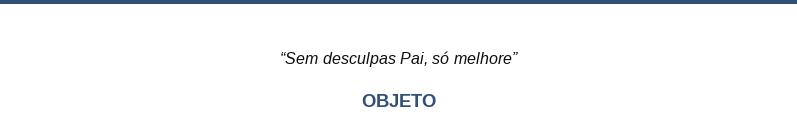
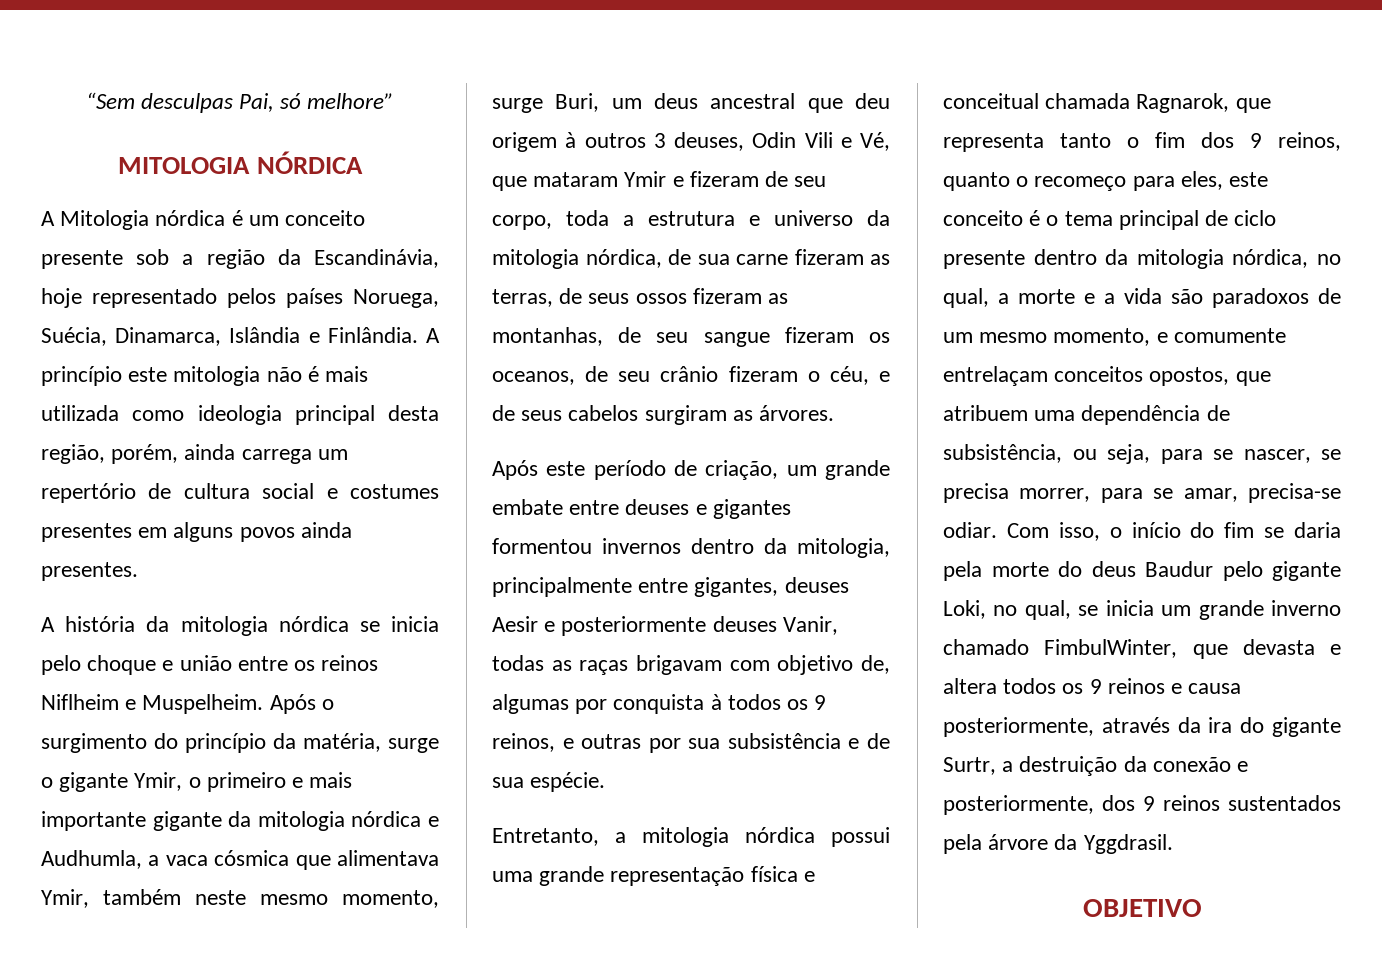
[361,94,436,107] OBJETO -> [118,151,363,174] [41,210,366,230] [41,249,439,269] [41,288,439,308] [41,327,440,346] [41,366,369,386] [41,405,439,425] [41,444,348,464] [41,483,439,503] [41,522,352,542] [41,562,138,581] [41,616,439,636] [41,655,379,675] [41,694,334,714] [41,733,439,753] [41,772,353,792] [41,811,439,831] [41,850,439,870] [41,889,439,908] [492,93,890,113] [492,132,890,152] [492,171,827,191] [492,210,890,230] [492,249,890,269] [492,288,789,307] [492,327,890,347] [492,366,890,385] [492,405,835,425] [492,460,890,480] [492,499,791,519] [492,538,890,558] [492,577,849,597] [492,616,838,636] [492,655,890,675] [492,694,827,714] [492,733,890,753] [492,772,606,792] [492,827,890,847] [492,866,815,886] [943,93,1271,113] [943,132,1341,152] [943,171,1269,191] [943,210,1277,230] [943,249,1341,269] [943,288,1341,308] [943,328,1286,346] [943,366,1271,386] [943,405,1230,425] [943,444,1341,464] [943,483,1341,503] [943,522,1341,541] [943,561,1341,581] [943,600,1341,620] [943,639,1341,659] [943,678,1242,694] [943,717,1341,737] [943,756,1249,776] [943,795,1341,815] [943,834,1173,854] [1082,899,1202,917] MITOLOGIA NÓRDICA // A Mitologia nórdica é um conceito presente sob a região da Escandinávia, hoje representado pelos países Noruega, Suécia, Dinamarca, Islândia e Finlândia. A princípio este mitologia não é mais utilizada como ideologia principal desta região, porém, ainda carrega um repertório de cultura social e costumes presentes em alguns povos ainda presentes. // A história da mitologia nórdica se inicia pelo choque e união entre os reinos Niflheim e Muspelheim. Após o surgimento do princípio da matéria, surge o gigante Ymir, o primeiro e mais importante gigante da mitologia nórdica e Audhumla, a vaca cósmica que alimentava Ymir, também neste mesmo momento, surge Buri, um deus ancestral que deu origem à outros 3 deuses, Odin Vili e Vé, que mataram Ymir e fizeram de seu corpo, toda a estrutura e universo da mitologia nórdica, de sua carne fizeram as terras, de seus ossos fizeram as montanhas, de seu sangue fizeram os oceanos, de seu crânio fizeram o céu, e de seus cabelos surgiram as árvores. // Após este período de criação, um grande embate entre deuses e gigantes formentou invernos dentro da mitologia, principalmente entre gigantes, deuses Aesir e posteriormente deuses Vanir, todas as raças brigavam com objetivo de, algumas por conquista à todos os 9 reinos, e outras por sua subsistência e de sua espécie. // Entretanto, a mitologia nórdica possui uma grande representação física e conceitual chamada Ragnarok, que representa tanto o fim dos 9 reinos, quanto o recomeço para eles, este conceito é o tema principal de ciclo presente dentro da mitologia nórdica, no qual, a morte e a vida são paradoxos de um mesmo momento, e comumente entrelaçam conceitos opostos, que atribuem uma dependência de subsistência, ou seja, para se nascer, se precisa morrer, para se amar, precisa-se odiar. Com isso, o início do fim se daria pela morte do deus Baudur pelo gigante Loki, no qual, se inicia um grande inverno chamado FimbulWinter, que devasta e altera todos os 9 reinos e causa posteriormente, através da ira do gigante Surtr, a destruição da conexão e posteriormente, dos 9 reinos sustentados pela árvore da Yggdrasil. // OBJETIVO

